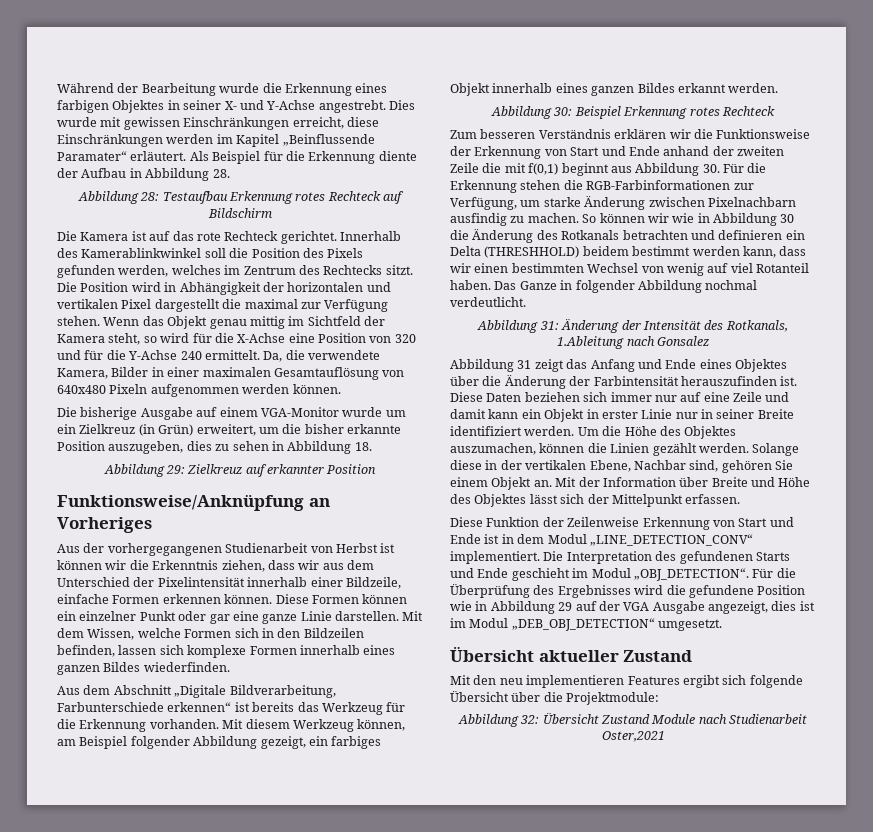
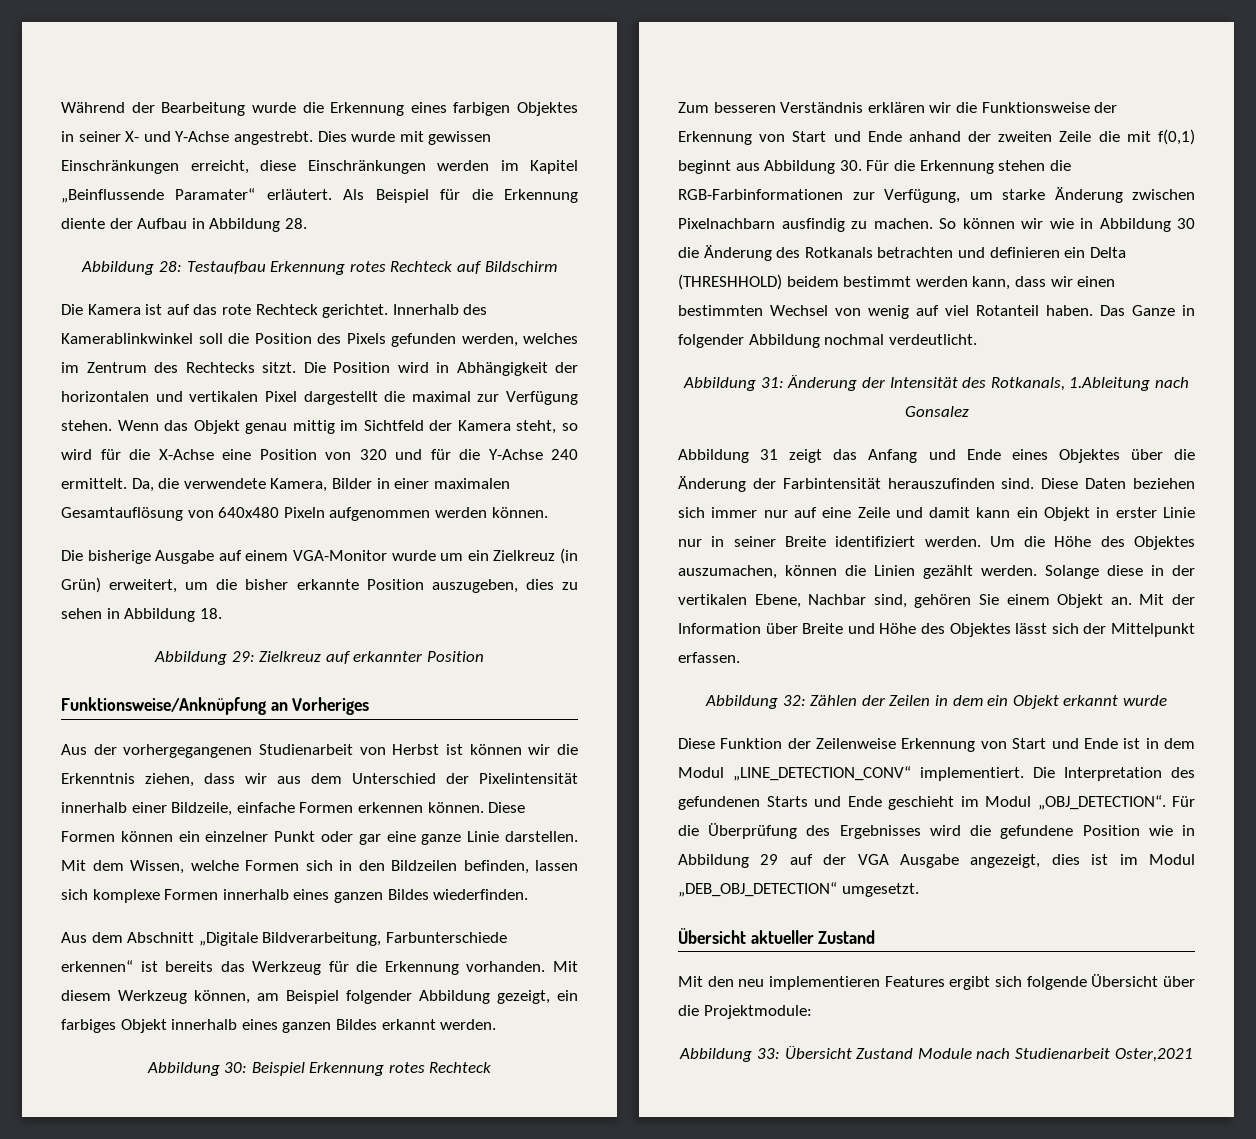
[780,376,798,386] ist. -> [1001,478,1035,489] sind.
(741, 499) none -> [705,695,1167,709] // Abbildung 32: Zählen der Zeilen in dem ein Objekt erkannt wurde
[520,715,540,724] 32: -> [757,1048,781,1059] 33:

